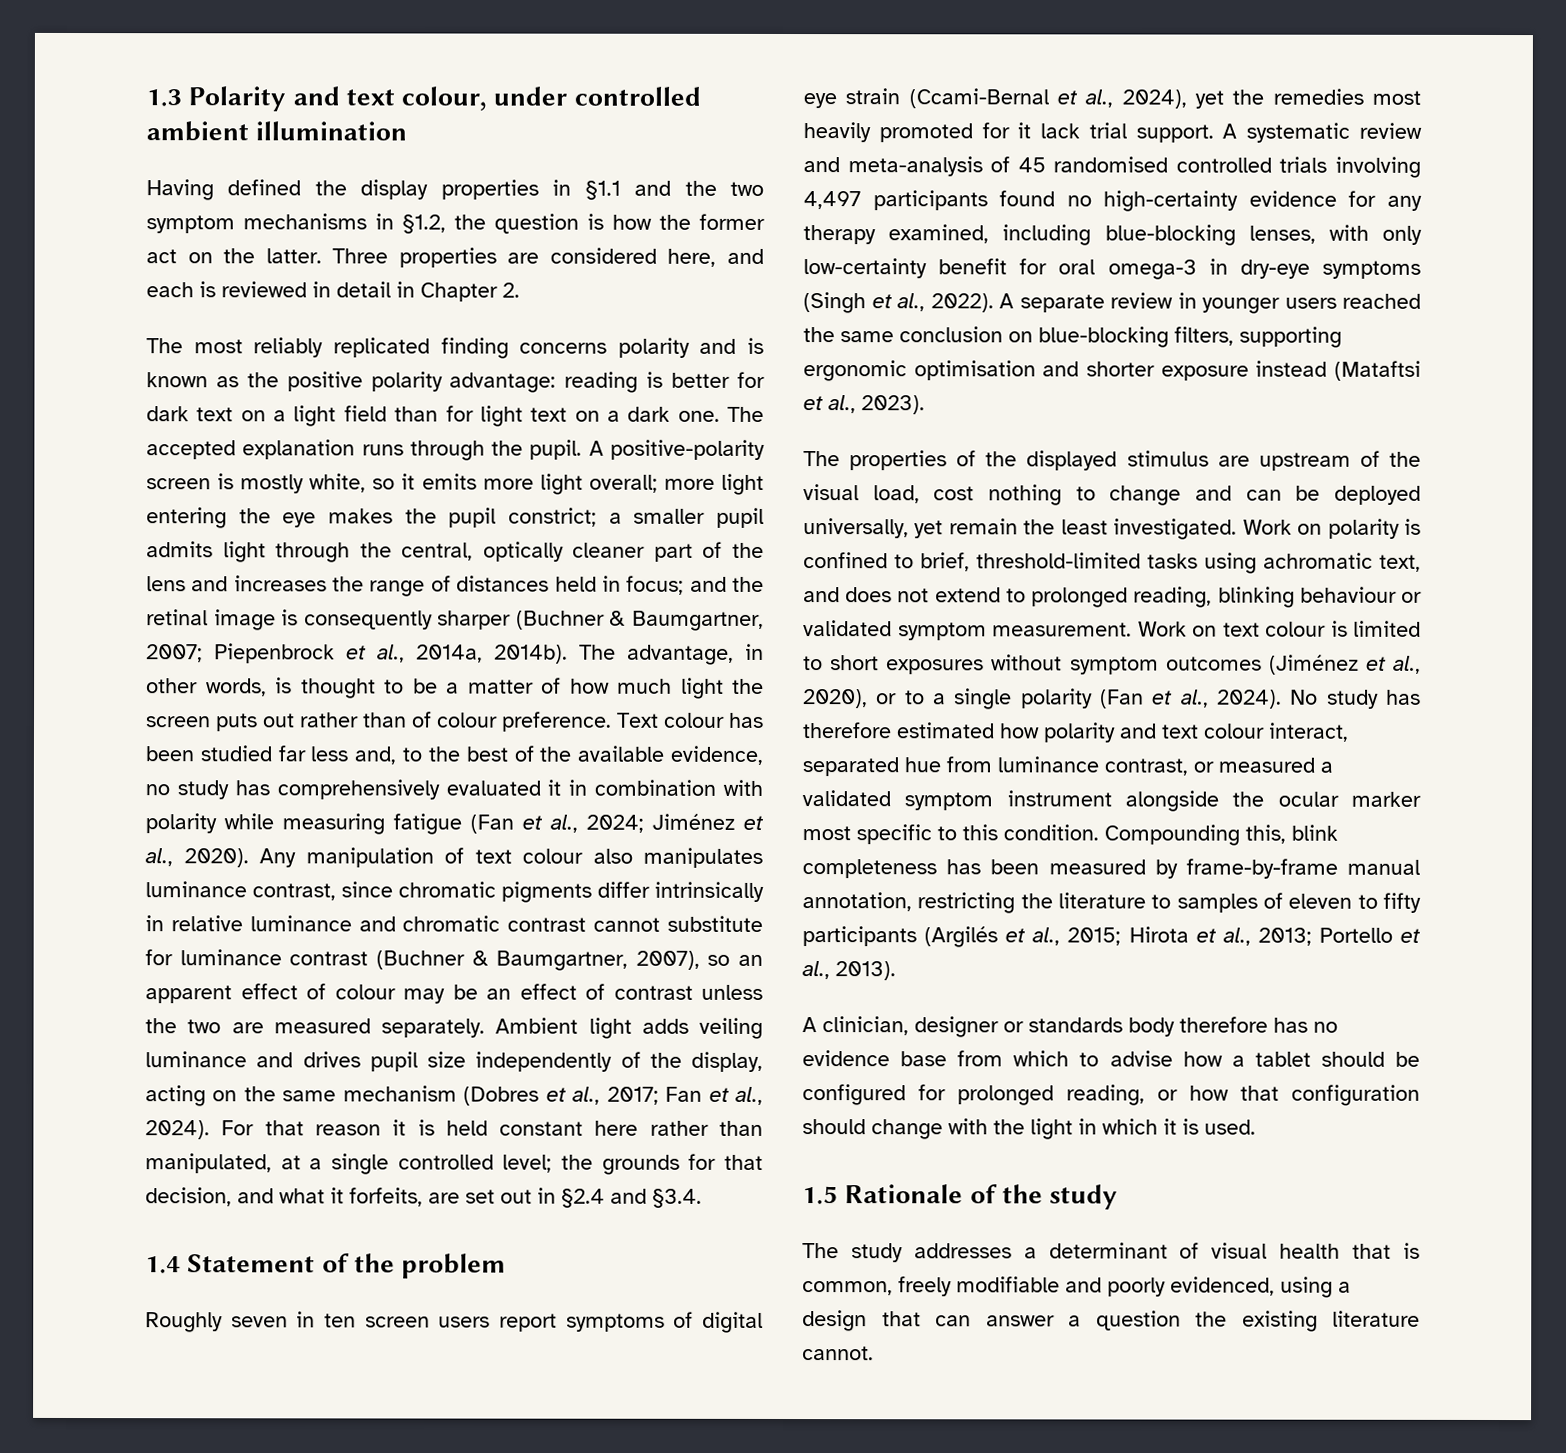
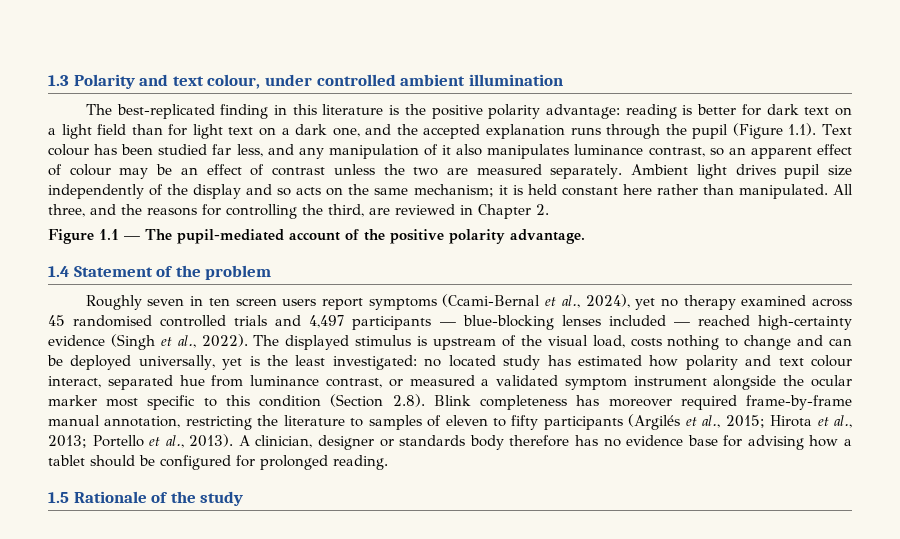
[146,179,765,201] [146,213,765,234] [146,247,764,268] [146,281,520,302] [146,337,764,359] [146,372,239,388] Having defined the display properties in §1.1 and the two symptom mechanisms in §1.2, the question is how the former act on the latter. Three properties are considered here, and each is reviewed in detail in Chapter 2. // The most reliably replicated finding concerns polarity and is known as -> [85,104,400,119] The best-replicated finding in this literature is
[677,406,764,422] one. The -> [332,124,418,137] one, and the
[529,439,765,460] [146,473,764,495] [146,507,765,529] [146,541,764,563] [146,575,765,597] [146,609,764,631] [146,643,764,665] [146,677,764,699] [145,711,612,732] pupil. A positive-polarity screen is mostly white, so it emits more light overall; more light entering the eye makes the pupil constrict; a smaller pupil admits light through the central, optically cleaner part of the lens and increases the range of distances held in focus; and the retinal image is consequently sharper (Buchner & Baumgartner, 2007; Piepenbrock et al., 2014a, 2014b). The advantage, in other words, is thought to be a matter of how much light the screen puts out rather than of colour preference. -> [692,123,817,139] pupil (Figure 1.1).
[310,745,763,765] [145,779,763,800] [145,813,764,835] [145,847,763,868] [145,881,764,903] [145,915,763,932] [145,949,700,971] less and, to the best of the available evidence, no study has comprehensively evaluated it in combination with polarity while measuring fatigue (Fan et al., 2024; Jiménez et al., 2020). Any manipulation of text colour also manipulates luminance contrast, since chromatic pigments differ intrinsically in relative luminance and chromatic contrast cannot substitute for luminance contrast (Buchner & Baumgartner, 2007), -> [236,144,705,159] less, and any manipulation of it also manipulates luminance contrast,
[641,1017,763,1039] [145,1051,294,1068] adds veiling luminance and -> (727, 171) none
[691,1051,763,1072] [145,1085,764,1107] [145,1120,381,1140] display, acting on the same mechanism (Dobres et al., 2017; Fan et al., 2024). For that reason -> [193,184,494,199] display and so acts on the same mechanism;
[145,1153,763,1175] [145,1187,702,1208] manipulated, at a single controlled level; the grounds for that decision, and what it forfeits, are set out in §2.4 and §3.4. -> [738,184,853,199] [48,204,549,219] [48,229,585,244] manipulated. All three, and the reasons for controlling the third, are reviewed in Chapter 2. // Figure 1.1 — The pupil-mediated account of the positive polarity advantage.
[673,1311,763,1333] [803,88,901,109] of digital eye strain -> (437, 304) none
[1232,88,1421,105] [803,122,1422,143] [803,156,1011,177] the remedies most heavily promoted for it lack trial support. A systematic review and meta-analysis of -> [660,295,852,310] no therapy examined across
[1335,156,1421,178] involving -> [275,315,302,326] and
[999,190,1422,212] [803,224,1422,246] [803,258,1421,280] [803,292,1421,314] [803,326,1342,348] [803,360,1421,382] [803,395,925,415] [803,450,1018,471] found no high-certainty evidence for any therapy examined, including blue-blocking lenses, with only low-certainty benefit for oral omega-3 in dry-eye symptoms (Singh et al., 2022). A separate review in younger users reached the same conclusion on blue-blocking filters, supporting ergonomic optimisation and shorter exposure instead (Mataftsi et al., 2023). // The properties of the -> [439,315,853,330] [48,334,280,350] — blue-blocking lenses included — reached high-certainty evidence (Singh et al., 2022). The
[1217,455,1250,467] are -> [417,336,428,346] is
[933,486,975,501] cost -> [630,338,662,347] costs
[948,518,1018,535] remain -> [249,356,260,366] is
[1113,518,1421,540] [803,552,1421,574] [803,586,1422,608] [803,620,1421,641] [803,654,1421,675] [803,688,1421,710] [802,722,892,739] investigated. Work on polarity is confined to brief, threshold-limited tasks using achromatic text, and does not extend to prolonged reading, blinking behaviour or validated symptom measurement. Work on text colour is limited to short exposures without symptom outcomes (Jiménez et al., 2020), or to a single polarity (Fan et al., 2024). No study has therefore -> [332,355,571,370] investigated: no located study has
[1003,824,1338,846] [802,859,1178,879] condition. Compounding this, blink completeness has been measured by -> [259,394,737,410] condition (Section 2.8). Blink completeness has moreover required
(896, 971) // -> (234, 440) none
[957,1050,1173,1067] from which to advise -> [723,435,804,450] for advising
[1066,1084,1420,1106] [802,1118,1256,1140] reading, or how that configuration should change with the light in which it is used. -> [333,455,388,470] reading.
[802,1242,1420,1263] [802,1276,1351,1298] [802,1310,1420,1332] [802,1346,874,1361] // The study addresses a determinant of visual health that is common, freely modifiable and poorly evidenced, using a design that can answer a question the existing literature cannot. -> (244, 498) none

